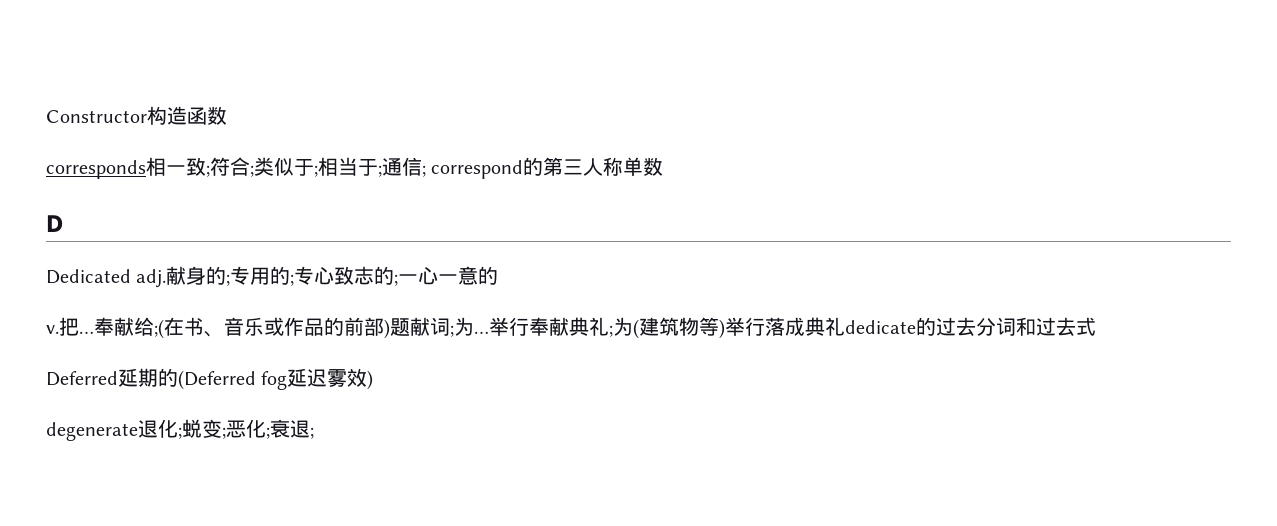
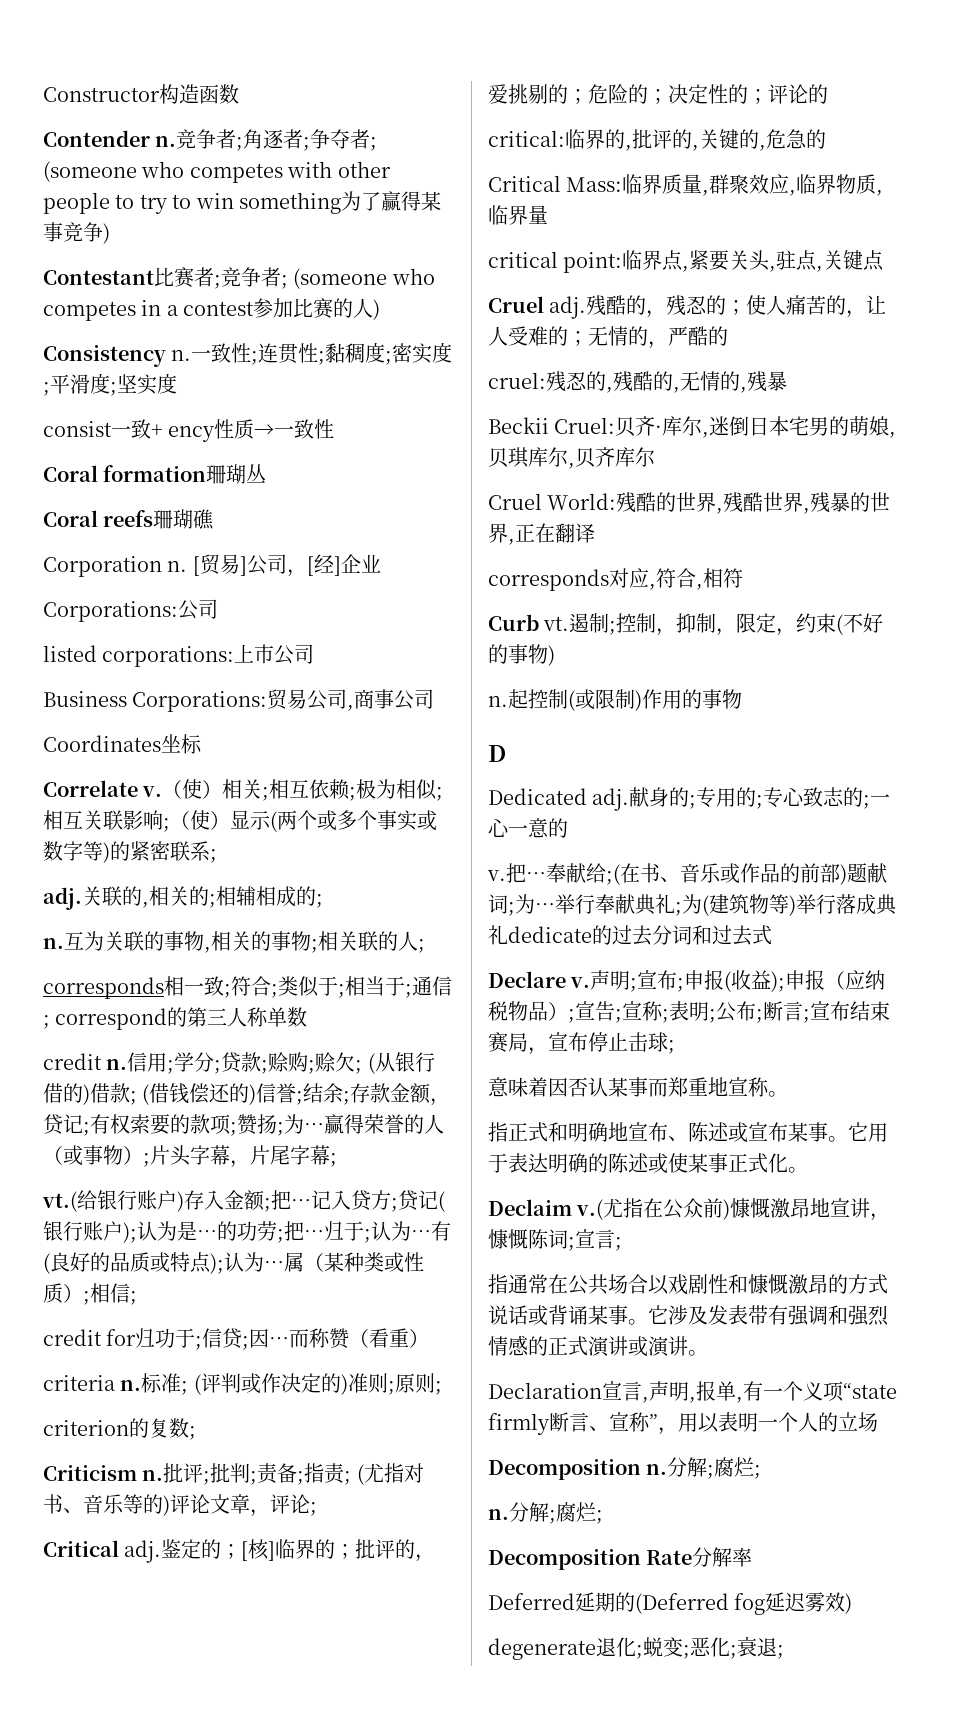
(227, 115) none -> [43,129,378,151] [43,161,391,183] [43,191,441,214] [43,222,110,244] [43,267,435,289] [43,298,381,321] [43,342,453,367] [43,373,177,396] [43,419,335,442] [43,464,267,484] [43,509,215,530] [43,554,381,577] [43,599,218,622] [43,644,315,667] [43,689,435,712] [43,734,202,754] [43,779,444,801] [43,810,437,832] [43,841,217,863] [43,886,323,910] [43,931,425,953] // Contender n.竞争者;角逐者;争夺者; (someone who competes with other people to try to win something为了赢得某事竞争) // Contestant比赛者;竞争者; (someone who competes in a contest参加比赛的人) // Consistency n.一致性;连贯性;黏稠度;密实度;平滑度;坚实度 // consist一致+ ency性质→一致性 // Coral formation珊瑚丛 // Coral reefs珊瑚礁 // Corporation n. [贸易]公司，[经]企业 // Corporations:公司 // listed corporations:上市公司 // Business Corporations:贸易公司,商事公司 // Coordinates坐标 // Correlate v.（使）相关;相互依赖;极为相似;相互关联影响;（使）显示(两个或多个事实或数字等)的紧密联系; // adj.关联的,相关的;相辅相成的; // n.互为关联的事物,相关的事物;相关联的人;
(664, 166) none -> [43,1052,435,1074] [43,1083,451,1106] [43,1114,444,1136] [43,1145,337,1168] [42,1190,445,1212] [43,1221,451,1243] [43,1252,424,1274] [43,1283,137,1305] [43,1328,430,1350] [43,1373,442,1395] [43,1418,196,1440] [43,1463,424,1485] [43,1494,317,1517] [43,1539,436,1563] [488,84,828,104] [488,129,826,151] [488,174,884,196] [488,205,548,225] [488,250,885,273] [488,295,887,319] [488,326,728,349] [488,371,787,393] [488,416,897,438] [488,447,655,469] [488,492,891,514] [488,523,595,545] [488,568,743,591] [488,613,884,636] [488,644,555,666] [488,689,742,711] // credit n.信用;学分;贷款;赊购;赊欠; (从银行借的)借款; (借钱偿还的)信誉;结余;存款金额，贷记;有权索要的款项;赞扬;为…赢得荣誉的人（或事物）;片头字幕，片尾字幕; // vt.(给银行账户)存入金额;把…记入贷方;贷记(银行账户);认为是…的功劳;把…归于;认为…有(良好的品质或特点);认为…属（某种类或性质）;相信; // credit for归功于;信贷;因…而称赞（看重） // criteria n.标准; (评判或作决定的)准则;原则; // criterion的复数; // Criticism n.批评;批判;责备;指责; (尤指对书、音乐等的)评论文章，评论; // Critical adj.鉴定的；[核]临界的；批评的，爱挑剔的；危险的；决定性的；评论的 // critical:临界的,批评的,关键的,危急的 // Critical Mass:临界质量,群聚效应,临界物质,临界量 // critical point:临界点,紧要关头,驻点,关键点 // Cruel adj.残酷的，残忍的；使人痛苦的，让人受难的；无情的，严酷的 // cruel:残忍的,残酷的,无情的,残暴 // Beckii Cruel:贝齐·库尔,迷倒日本宅男的萌娘,贝琪库尔,贝齐库尔 // Cruel World:残酷的世界,残酷世界,残暴的世界,正在翻译 // corresponds对应,符合,相符 // Curb vt.遏制;控制，抑制，限定，约束(不好的事物) // n.起控制(或限制)作用的事物
(1096, 326) none -> [488,970,886,992] [488,1001,890,1023] [488,1032,675,1055] [488,1077,788,1097] [488,1122,888,1143] [488,1153,808,1174] [488,1198,891,1221] [488,1229,622,1251] [488,1274,888,1295] [488,1305,889,1326] [488,1335,708,1357] [488,1381,897,1403] [488,1412,878,1435] [488,1457,762,1480] [488,1502,603,1524] [488,1547,753,1570] // Declare v.声明;宣布;申报(收益);申报（应纳税物品）;宣告;宣称;表明;公布;断言;宣布结束赛局，宣布停止击球; // 意味着因否认某事而郑重地宣称。 // 指正式和明确地宣布、陈述或宣布某事。它用于表达明确的陈述或使某事正式化。 // Declaim v.(尤指在公众前)慷慨激昂地宣讲，慷慨陈词;宣言; // 指通常在公共场合以戏剧性和慷慨激昂的方式说话或背诵某事。它涉及发表带有强调和强烈情感的正式演讲或演讲。 // Declaration宣言,声明,报单,有一个义项“state firmly断言、宣称”，用以表明一个人的立场 // Decomposition n.分解;腐烂; // n.分解;腐烂; // Decomposition Rate分解率

